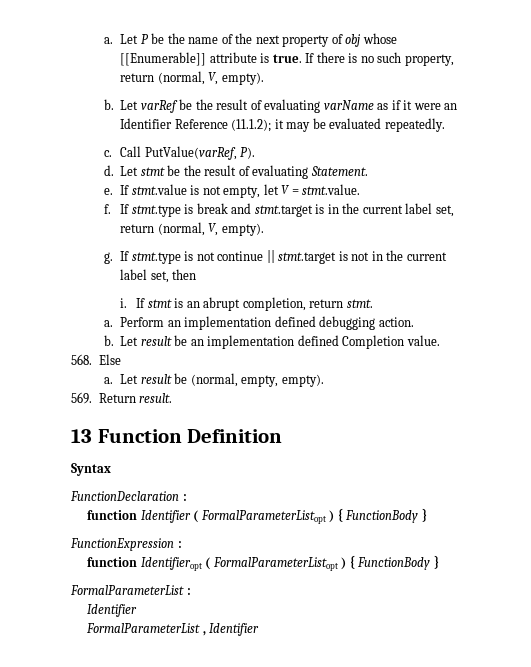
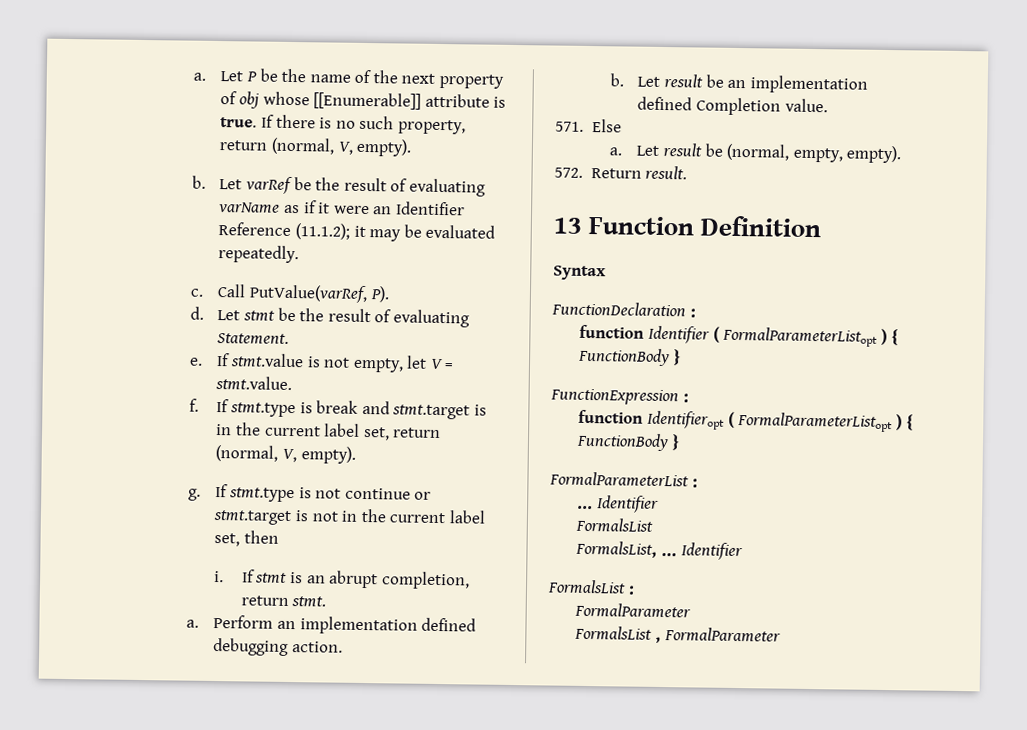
[266,250,275,263] || -> [414,491,432,500] or
[71,354,92,365] 568. -> [555,121,584,132] 571.
[71,392,92,404] 569. -> [554,167,583,178] 572.
[87,604,138,617] [86,623,260,636] Identifier // FormalParameterList , Identifier -> [577,495,660,513] [575,517,654,533] [575,540,743,561] [547,579,635,595] [574,602,692,619] [574,625,781,644] … Identifier // FormalsList // FormalsList, … Identifier // FormalsList : // FormalParameter // FormalsList , FormalParameter

